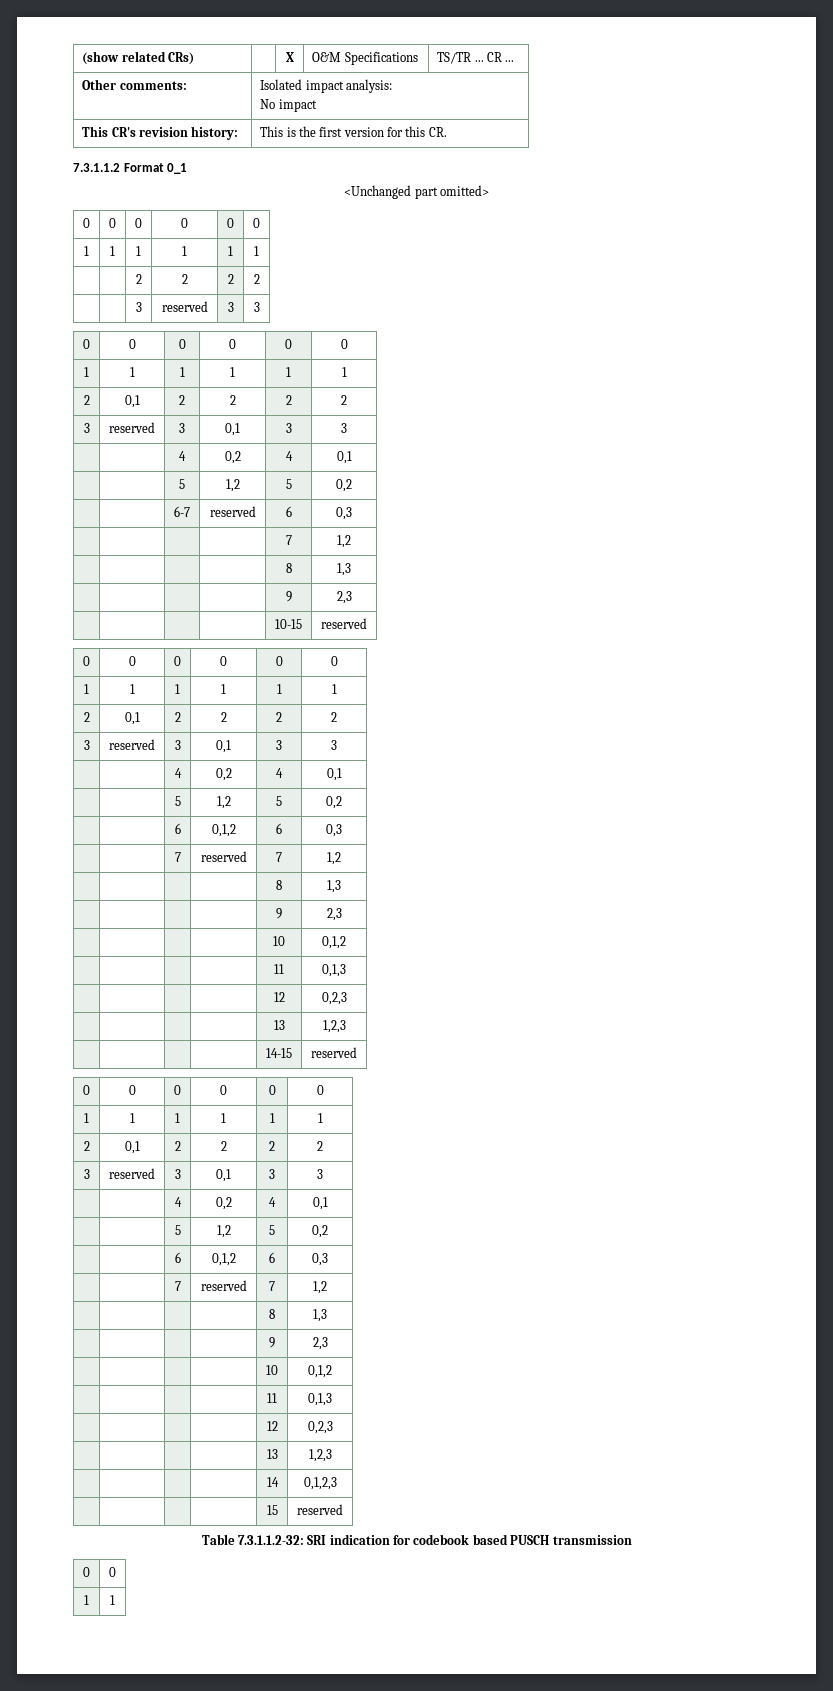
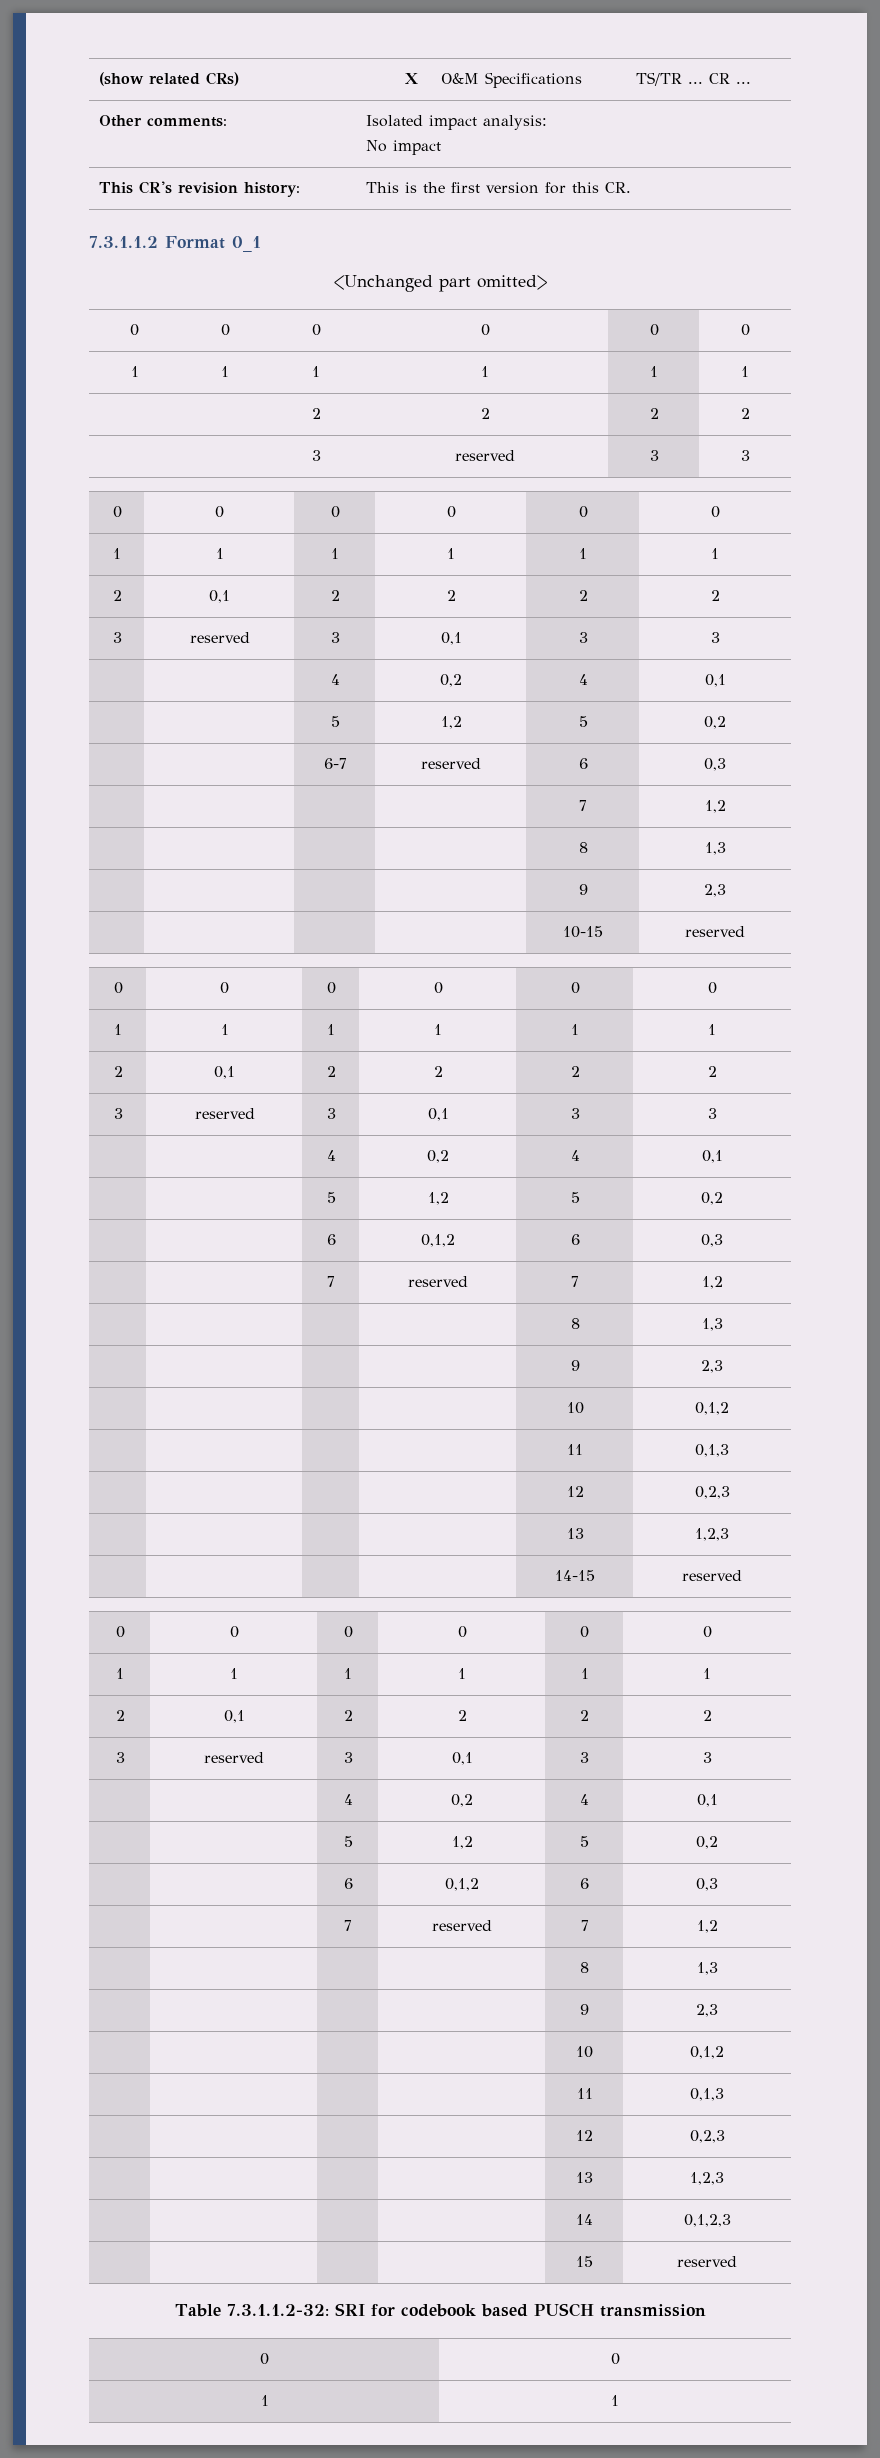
[329,1534,390,1545] indication -> (365, 2309) none

